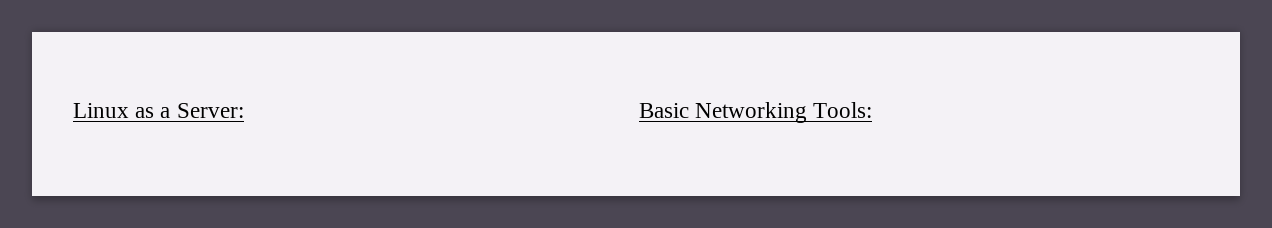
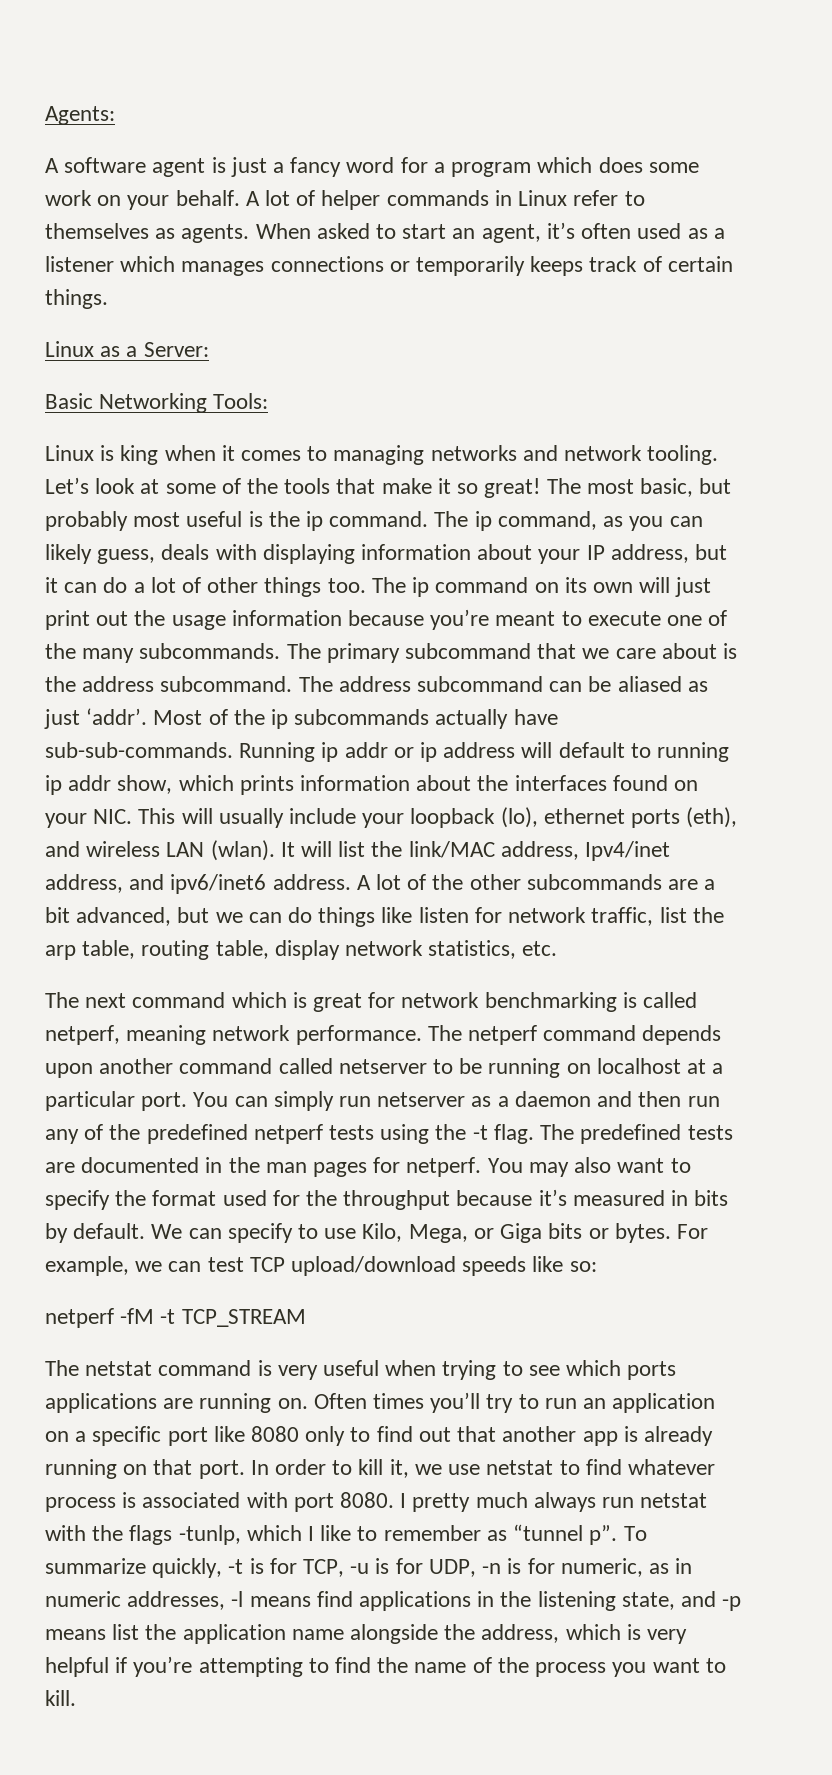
(73, 110) none -> [45,106,115,125] [45,157,699,177] [45,190,645,210] [45,222,725,243] [45,256,733,276] [45,289,108,309] Agents: // A software agent is just a fancy word for a program which does some work on your behalf. A lot of helper commands in Linux refer to themselves as agents. When asked to start an agent, it’s often used as a listener which manages connections or temporarily keeps track of certain things. //
(873, 110) none -> [45,445,719,465] [45,477,732,498] [45,511,703,531] [45,544,728,564] [45,577,712,597] [45,609,728,630] [45,643,738,663] [45,676,708,692] [44,708,558,729] [45,742,730,762] [45,775,699,795] [45,807,738,828] [45,840,671,861] [45,874,716,894] [45,907,724,927] [45,940,558,960] [45,992,698,1012] [45,1025,722,1045] [45,1058,724,1078] [45,1091,720,1111] [45,1124,733,1144] [45,1157,691,1177] [45,1189,729,1210] [45,1223,708,1243] [45,1256,597,1276] [45,1308,306,1328] [45,1360,677,1380] [45,1392,716,1413] [45,1426,713,1446] [45,1459,715,1479] [45,1492,708,1512] [45,1524,647,1545] [45,1558,693,1578] [45,1591,742,1611] [45,1624,688,1644] [45,1656,726,1677] [45,1690,76,1706] // Linux is king when it comes to managing networks and network tooling. Let’s look at some of the tools that make it so great! The most basic, but probably most useful is the ip command. The ip command, as you can likely guess, deals with displaying information about your IP address, but it can do a lot of other things too. The ip command on its own will just print out the usage information because you’re meant to execute one of the many subcommands. The primary subcommand that we care about is the address subcommand. The address subcommand can be aliased as just ‘addr’. Most of the ip subcommands actually have sub-sub-commands. Running ip addr or ip address will default to running ip addr show, which prints information about the interfaces found on your NIC. This will usually include your loopback (lo), ethernet ports (eth), and wireless LAN (wlan). It will list the link/MAC address, Ipv4/inet address, and ipv6/inet6 address. A lot of the other subcommands are a bit advanced, but we can do things like listen for network traffic, list the arp table, routing table, display network statistics, etc. // The next command which is great for network benchmarking is called netperf, meaning network performance. The netperf command depends upon another command called netserver to be running on localhost at a particular port. You can simply run netserver as a daemon and then run any of the predefined netperf tests using the -t flag. The predefined tests are documented in the man pages for netperf. You may also want to specify the format used for the throughput because it’s measured in bits by default. We can specify to use Kilo, Mega, or Giga bits or bytes. For example, we can test TCP upload/download speeds like so: // netperf -fM -t TCP_STREAM // The netstat command is very useful when trying to see which ports applications are running on. Often times you’ll try to run an application on a specific port like 8080 only to find out that another app is already running on that port. In order to kill it, we use netstat to find whatever process is associated with port 8080. I pretty much always run netstat with the flags -tunlp, which I like to remember as “tunnel p”. To summarize quickly, -t is for TCP, -u is for UDP, -n is for numeric, as in numeric addresses, -l means find applications in the listening state, and -p means list the application name alongside the address, which is very helpful if you’re attempting to find the name of the process you want to kill.

